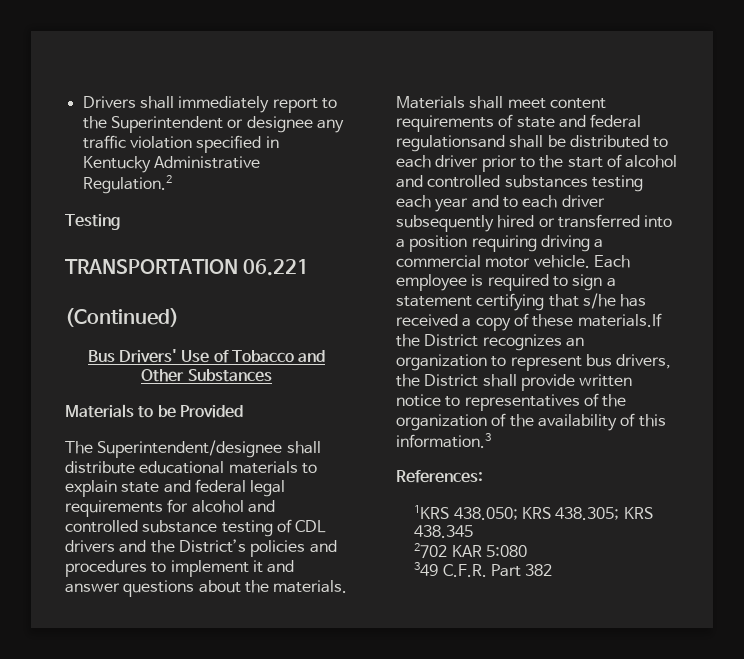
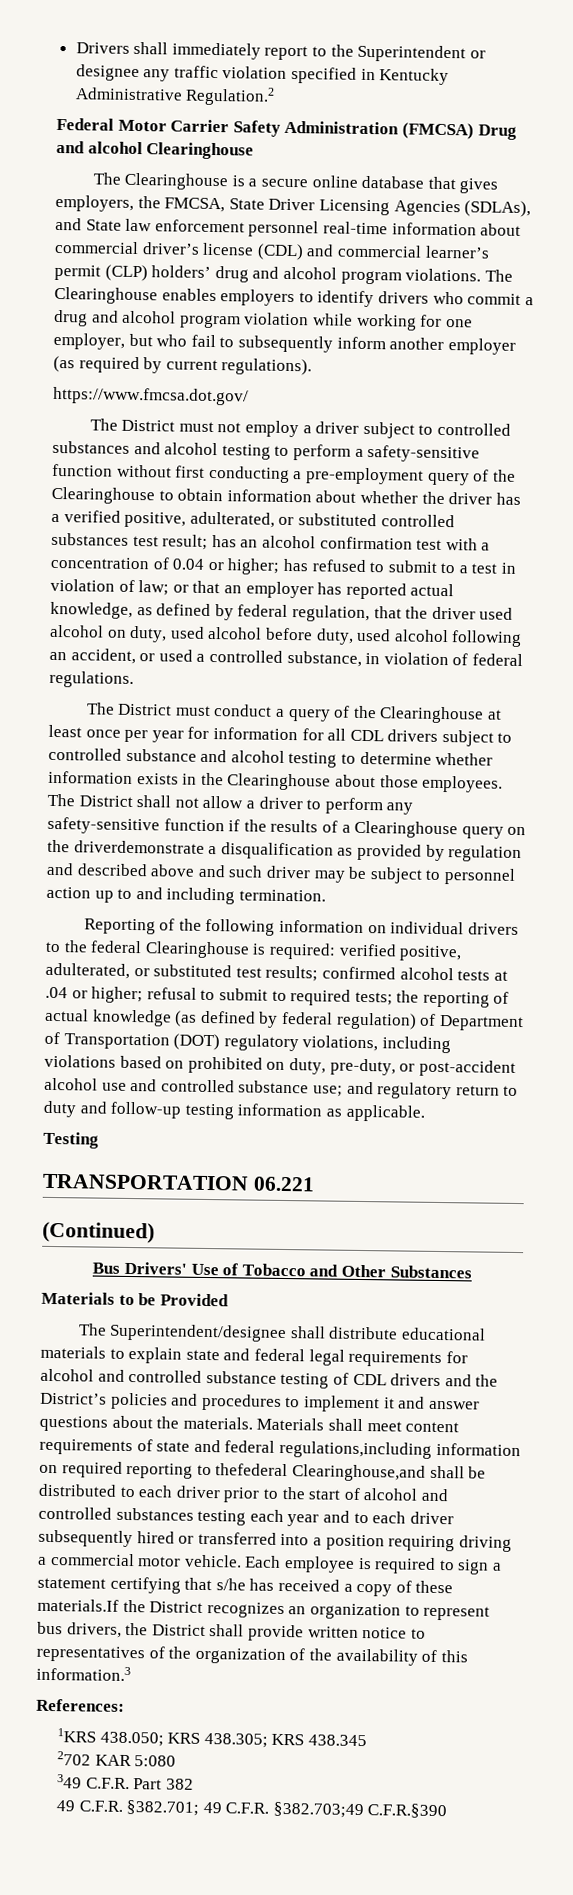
(172, 184) none -> [56,117,517,140] [56,140,255,160] [92,172,499,194] [55,194,532,218] [55,217,522,238] [54,240,490,261] [54,264,513,285] [54,286,534,308] [54,309,473,331] [53,332,516,355] [53,355,313,376] [53,386,249,406] [89,418,511,439] [52,440,481,463] [52,463,516,486] [51,486,521,505] [51,510,455,528] [51,532,491,551] [50,556,517,575] [50,578,455,600] [50,601,514,623] [49,624,523,648] [49,648,523,667] [49,670,134,689] [85,702,502,724] [48,724,513,747] [48,747,494,768] [48,770,504,793] [47,793,414,815] [47,816,527,839] [47,839,523,863] [46,862,516,885] [46,886,326,905] [83,918,519,936] [45,940,463,962] [45,962,508,982] [45,986,510,1008] [45,1008,524,1032] [44,1031,451,1054] [44,1054,516,1077] [44,1077,519,1100] [43,1100,425,1122] // Federal Motor Carrier Safety Administration (FMCSA) Drug and alcohol Clearinghouse // The Clearinghouse is a secure online database that gives employers, the FMCSA, State Driver Licensing Agencies (SDLAs), and State law enforcement personnel real-time information about commercial driver’s license (CDL) and commercial learner’s permit (CLP) holders’ drug and alcohol program violations. The Clearinghouse enables employers to identify drivers who commit a drug and alcohol program violation while working for one employer, but who fail to subsequently inform another employer (as required by current regulations). // https://www.fmcsa.dot.gov/ // The District must not employ a driver subject to controlled substances and alcohol testing to perform a safety-sensitive function without first conducting a pre-employment query of the Clearinghouse to obtain information about whether the driver has a verified positive, adulterated, or substituted controlled substances test result; has an alcohol confirmation test with a concentration of 0.04 or higher; has refused to submit to a test in violation of law; or that an employer has reported actual knowledge, as defined by federal regulation, that the driver used alcohol on duty, used alcohol before duty, used alcohol following an accident, or used a controlled substance, in violation of federal regulations. // The District must conduct a query of the Clearinghouse at least once per year for information for all CDL drivers subject to controlled substance and alcohol testing to determine whether information exists in the Clearinghouse about those employees. The District shall not allow a driver to perform any safety-sensitive function if the results of a Clearinghouse query on the driverdemonstrate a disqualification as provided by regulation and described above and such driver may be subject to personnel action up to and including termination. // Reporting of the following information on individual drivers to the federal Clearinghouse is required: verified positive, adulterated, or substituted test results; confirmed alcohol tests at .04 or higher; refusal to submit to required tests; the reporting of actual knowledge (as defined by federal regulation) of Department of Transportation (DOT) regulatory violations, including violations based on prohibited on duty, pre-duty, or post-accident alcohol use and controlled substance use; and regulatory return to duty and follow-up testing information as applicable.
[396,135,505,152] regulationsand -> [278,1440,521,1459] [39,1461,426,1482] regulations,including information on required reporting to thefederal Clearinghouse,and
(553, 570) none -> [55,1800,448,1819] // 49 C.F.R. §382.701; 49 C.F.R. §382.703;49 C.F.R.§390

